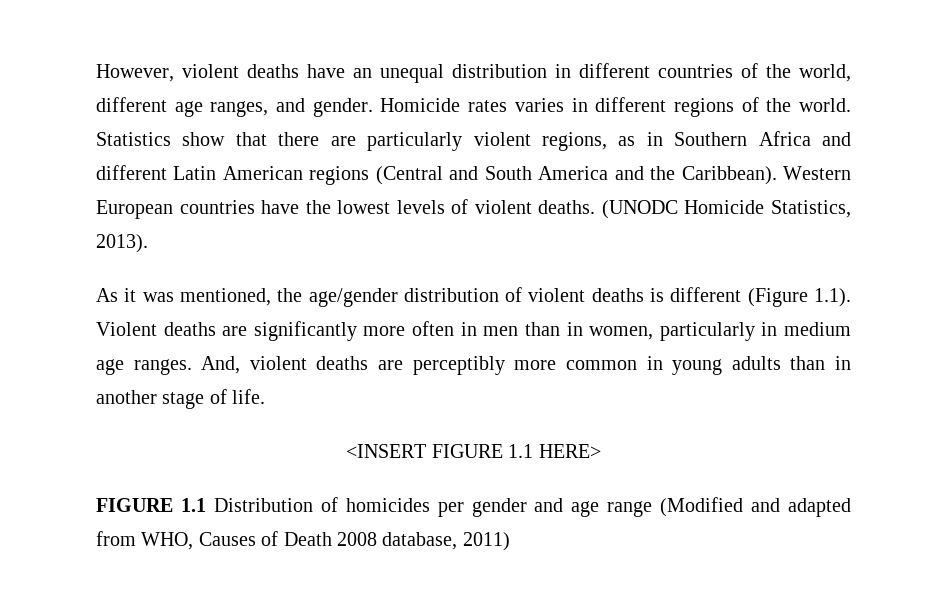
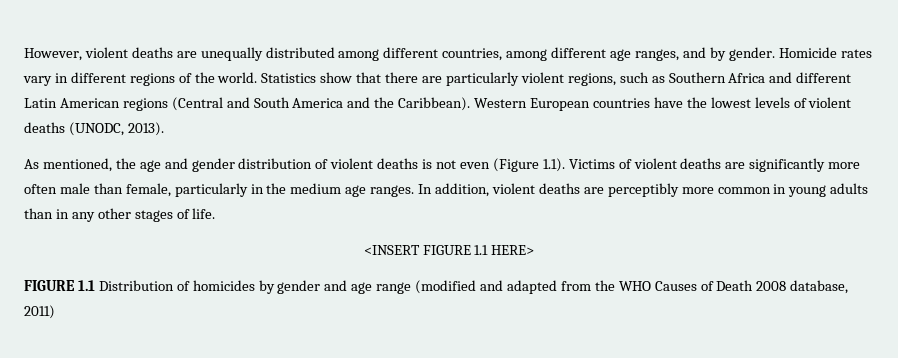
[307,63,851,83] have an unequal distribution in different countries of the world, -> [176,47,548,61] are unequally distributed among different countries, among
(306, 105) none -> [709,47,726,61] by
[514,98,564,112] varies -> [23,76,52,86] vary
[618,132,663,146] as in -> [619,72,665,83] such as
[538,200,851,219] [96,234,148,253] [96,288,398,307] deaths. (UNODC Homicide Statistics, 2013). // As it was mentioned, the age/gender -> [24,122,164,136] [24,158,235,172] deaths (UNODC, 2013). // As mentioned, the age and gender
[670,287,851,307] [96,322,157,336] different (Figure 1.1). Violent -> [436,158,677,172] not even (Figure 1.1). Victims of violent
[460,322,654,340] in men than in women, -> [59,183,171,197] male than female,
(778, 329) none -> [266,183,287,194] the
[201,356,241,374] And, -> [418,183,490,197] In addition,
[96,390,205,409] another stage -> [71,208,173,222] any other stages
[437,502,464,517] per -> [258,280,275,294] by
[660,497,744,517] (Modified -> [415,280,477,294] (modified
[141,532,194,550] WHO, -> [594,280,651,291] the WHO

